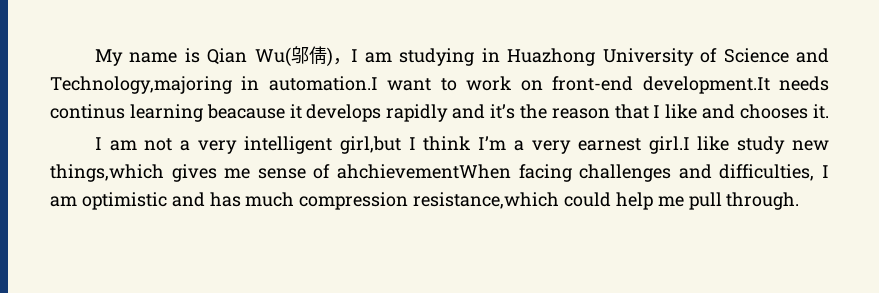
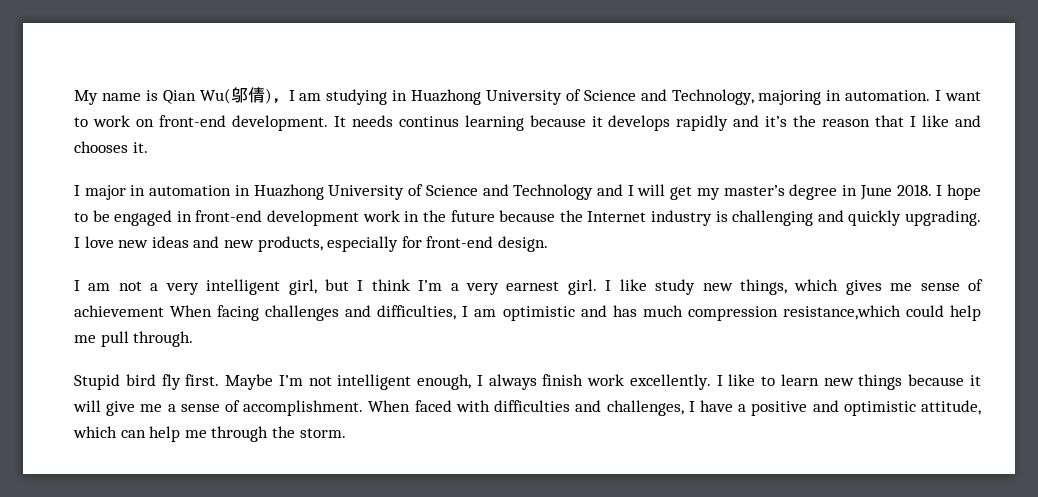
[50,76,378,94] Technology,majoring in automation.I -> [671,89,942,105] Technology, majoring in automation. I
[642,76,770,94] development.It -> [231,115,346,131] development. It
[206,104,285,119] beacause -> [529,115,586,127] because
(829, 111) none -> [74,184,982,200] [74,210,981,226] [74,236,548,252] // I major in automation in Huazhong University of Science and Technology and I will get my master’s degree in June 2018. I hope to be engaged in front-end development work in the future because the Internet industry is challenging and quickly upgrading. I love new ideas and new products, especially for front-end design.
[339,136,401,154] girl,but -> [288,279,349,295] girl, but
[648,136,690,154] girl.I -> [567,279,612,295] girl. I
[50,164,164,182] things,which -> [739,279,839,295] things, which
[337,164,511,179] ahchievementWhen -> [74,305,213,317] achievement When
(800, 201) none -> [74,374,981,390] [73,400,981,416] [73,426,346,442] // Stupid bird fly first. Maybe I’m not intelligent enough, I always finish work excellently. I like to learn new things because it will give me a sense of accomplishment. When faced with difficulties and challenges, I have a positive and optimistic attitude, which can help me through the storm.

